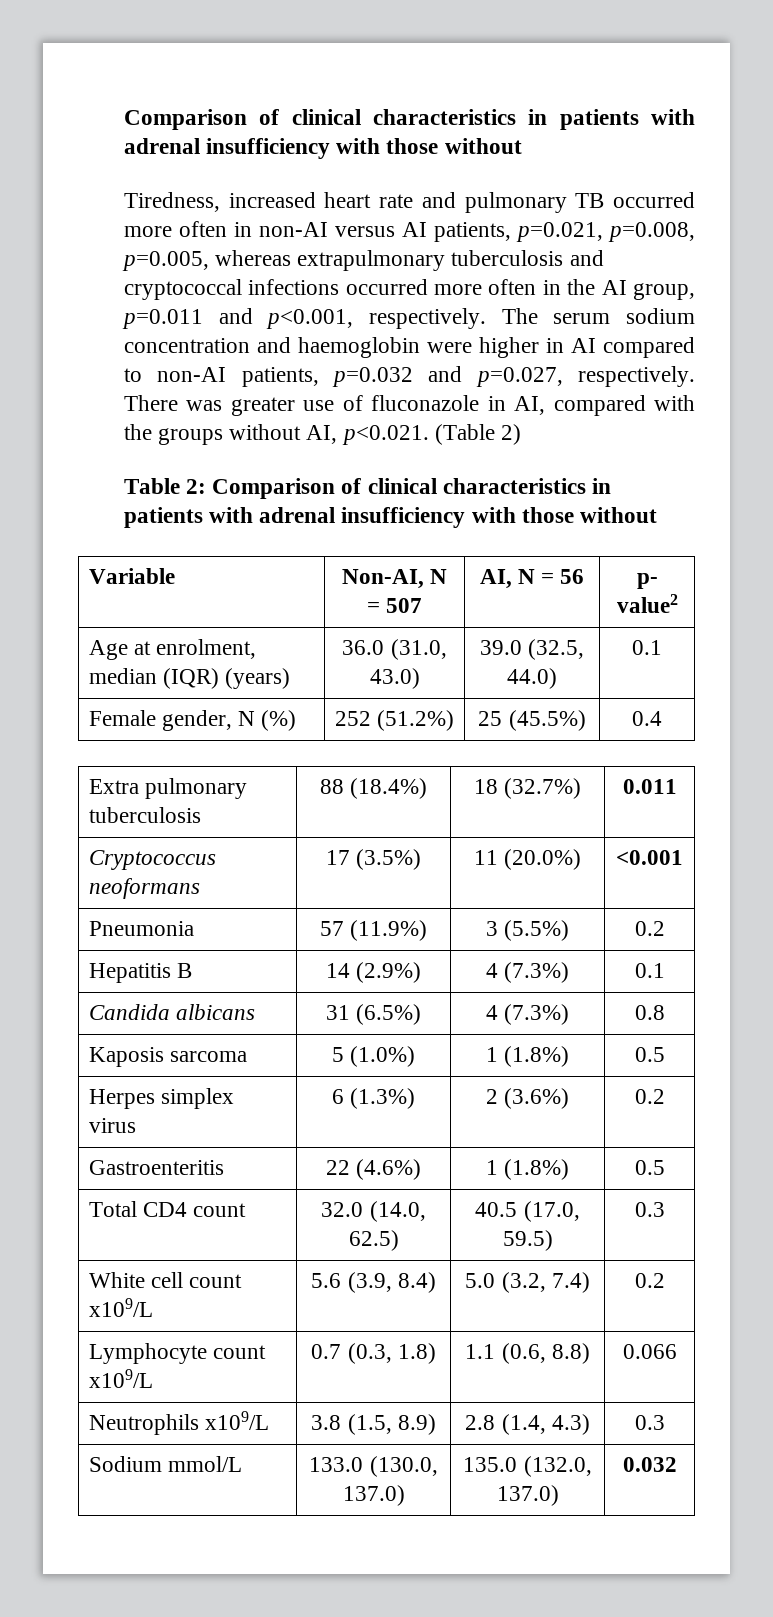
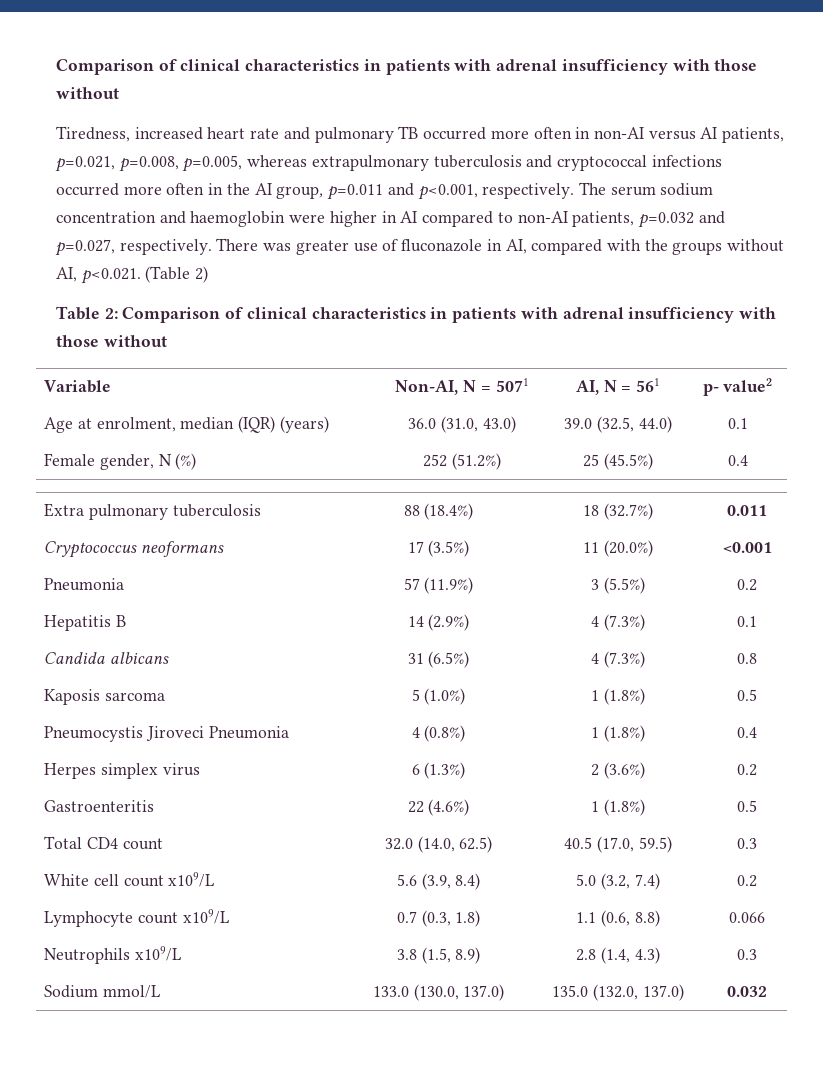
[386,598,423,613] 507 -> [495,378,529,392] 5071
[560,569,585,584] 56 -> [636,378,661,392] 561
(665, 1054) none -> [44,726,289,742] [411,725,466,742] [591,725,645,742] [737,727,757,738] // Pneumocystis Jiroveci Pneumonia | 4 (0.8%) | 1 (1.8%) | 0.4

